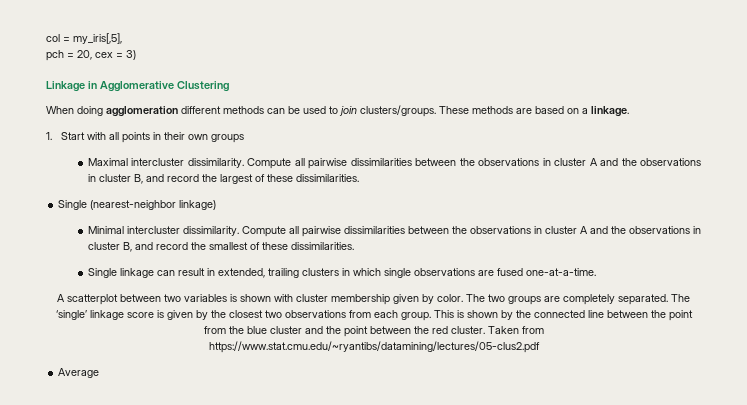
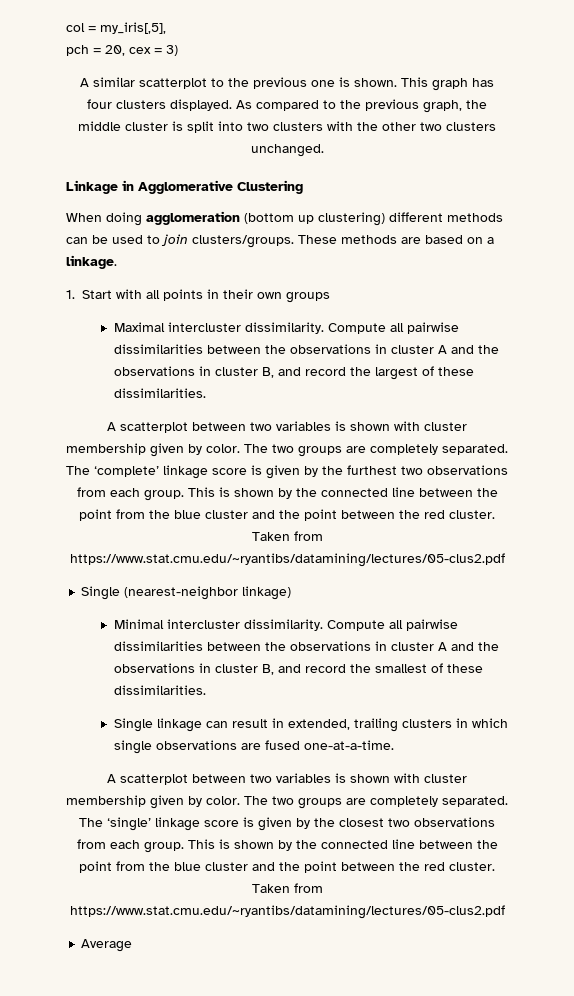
(136, 55) none -> [80,77,494,91] [87,99,487,113] [78,121,496,133] [250,144,324,157] // A similar scatterplot to the previous one is shown. This graph has four clusters displayed. As compared to the previous graph, the middle cluster is split into two clusters with the other two clusters unchanged.
(178, 111) none -> [244,212,385,226] (bottom up clustering)
(359, 178) none -> [107,421,467,433] [66,443,508,457] [66,465,508,479] [76,487,498,501] [79,509,495,521] [251,531,323,541] [69,553,505,567] // A scatterplot between two variables is shown with cluster membership given by color. The two groups are completely separated. The ‘complete’ linkage score is given by the furthest two observations from each group. This is shown by the connected line between the point from the blue cluster and the point between the red cluster. Taken from https://www.stat.cmu.edu/~ryantibs/datamining/lectures/05-clus2.pdf

